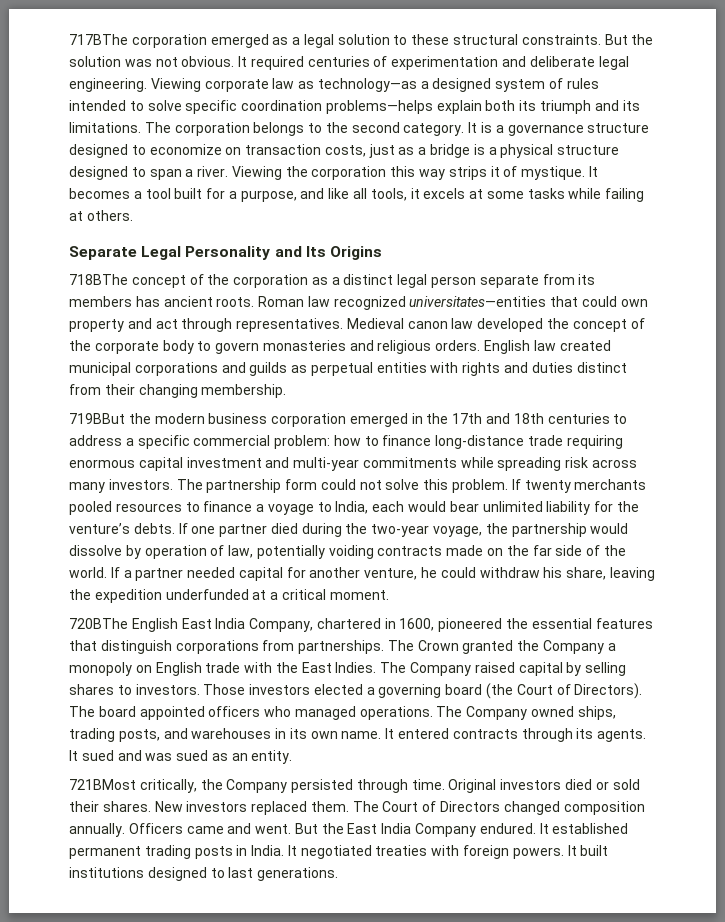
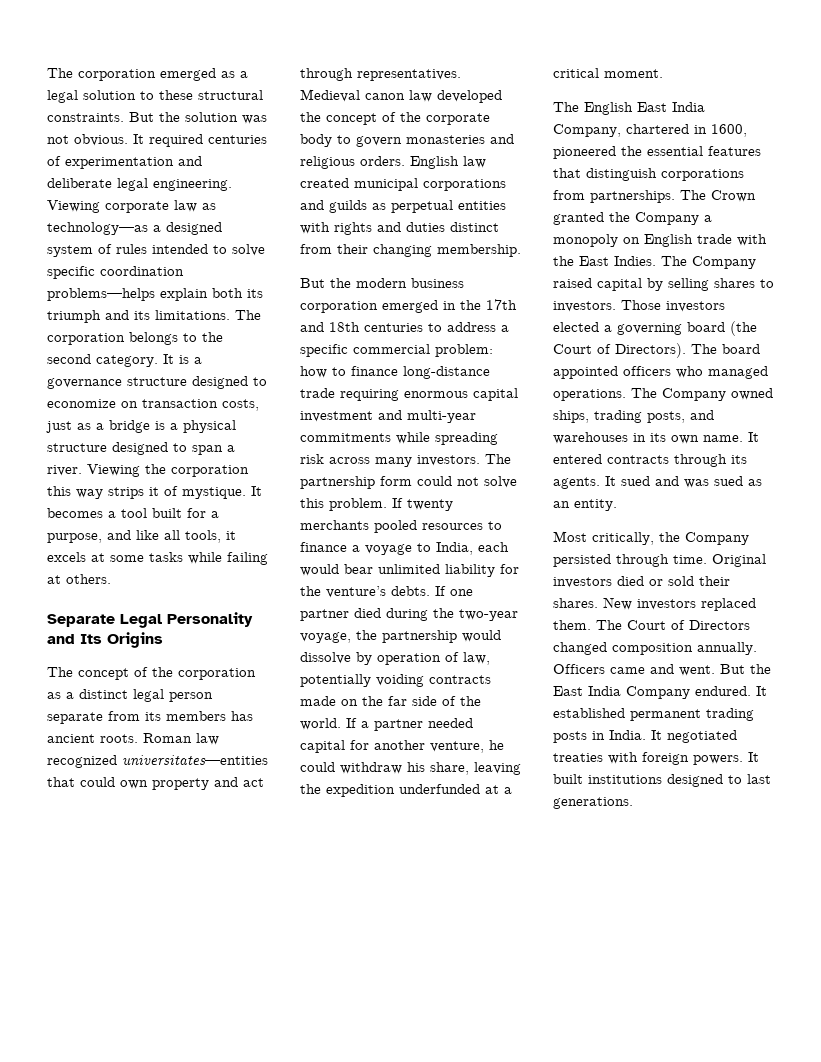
[69,34,128,45] 717BThe -> [47,68,73,78] The
[69,274,128,285] 718BThe -> [47,667,73,677] The
[69,413,125,424] 719BBut -> [300,278,325,288] But
[69,618,128,629] 720BThe -> [553,102,579,112] The
[69,779,136,790] 721BMost -> [553,531,587,542] Most

